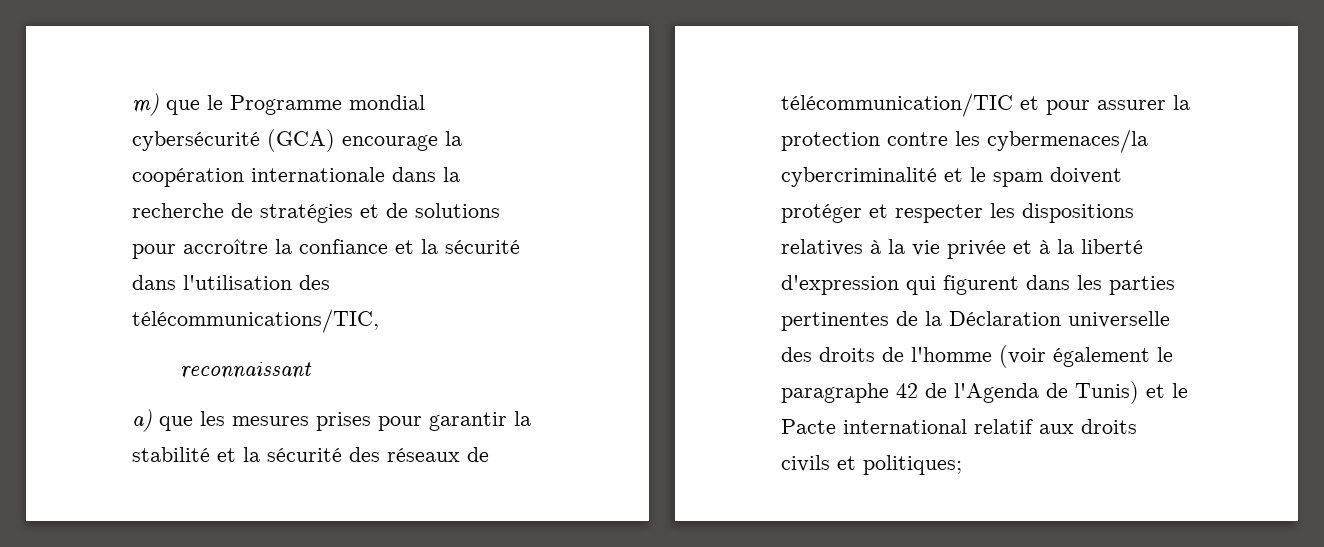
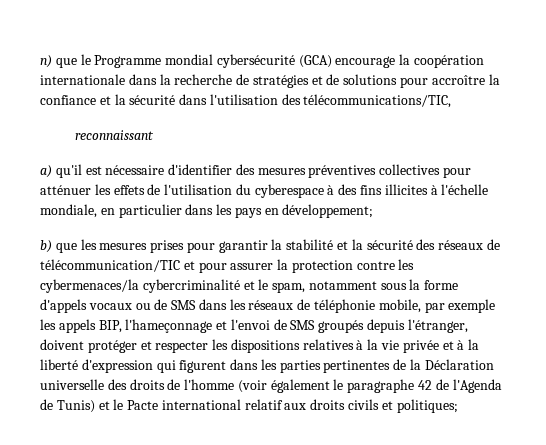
[132,93,159,116] m) -> [40,55,52,68] n)
(152, 420) none -> [55,164,472,178] [40,184,489,198] [40,204,374,218] [40,240,52,253] qu'il est nécessaire d'identifier des mesures préventives collectives pour atténuer les effets de l'utilisation du cyberespace à des fins illicites à l'échelle mondiale, en particulier dans les pays en développement; // b)
[993,172,1043,187] spam -> [272,279,459,293] [40,299,496,313] [40,319,468,333] spam, notamment sous la forme d'appels vocaux ou de SMS dans les réseaux de téléphonie mobile, par exemple les appels BIP, l'hameçonnage et l'envoi de SMS groupés depuis l'étranger,

